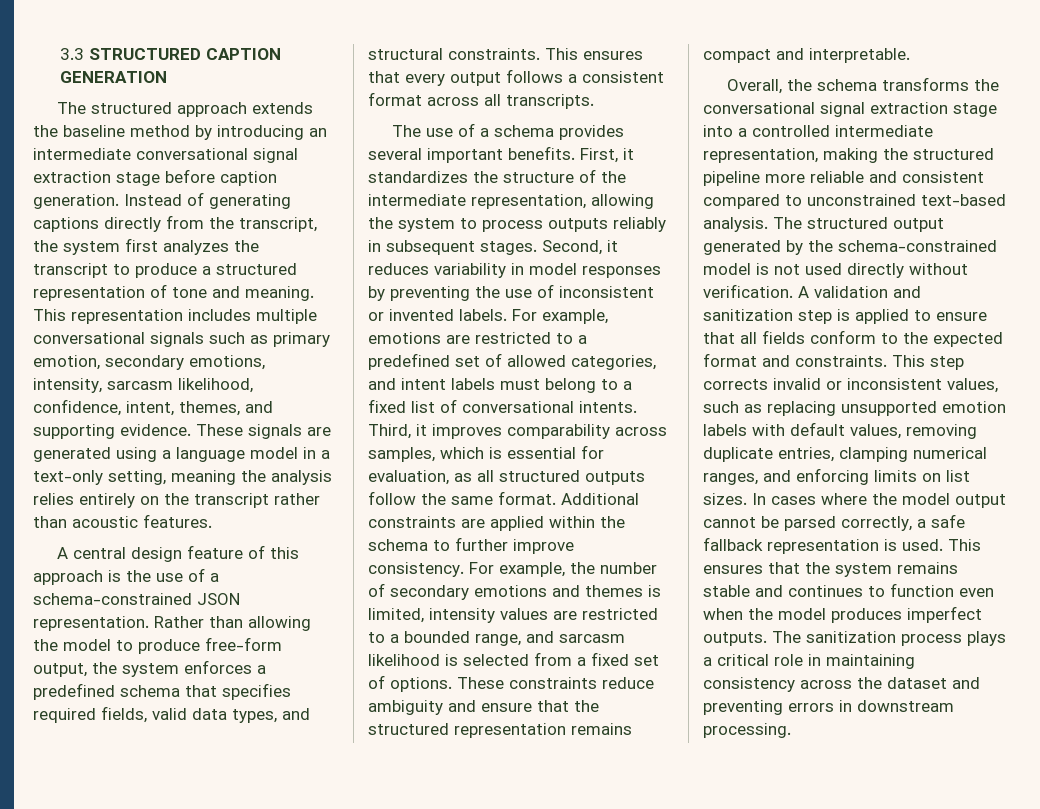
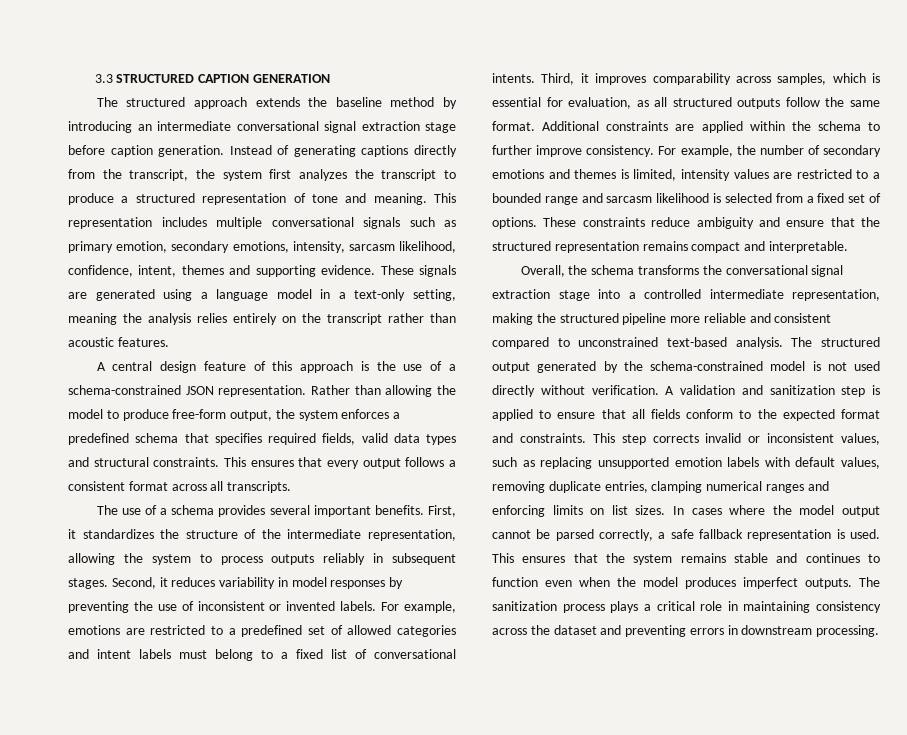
[179,401,240,416] themes, -> [181,265,224,275] themes
[232,709,277,723] types, -> [426,434,456,445] types
[571,355,656,370] categories, -> [397,625,457,637] categories
[475,634,521,646] range, -> [544,196,578,205] range
[703,473,758,485] ranges, -> [765,484,804,493] ranges

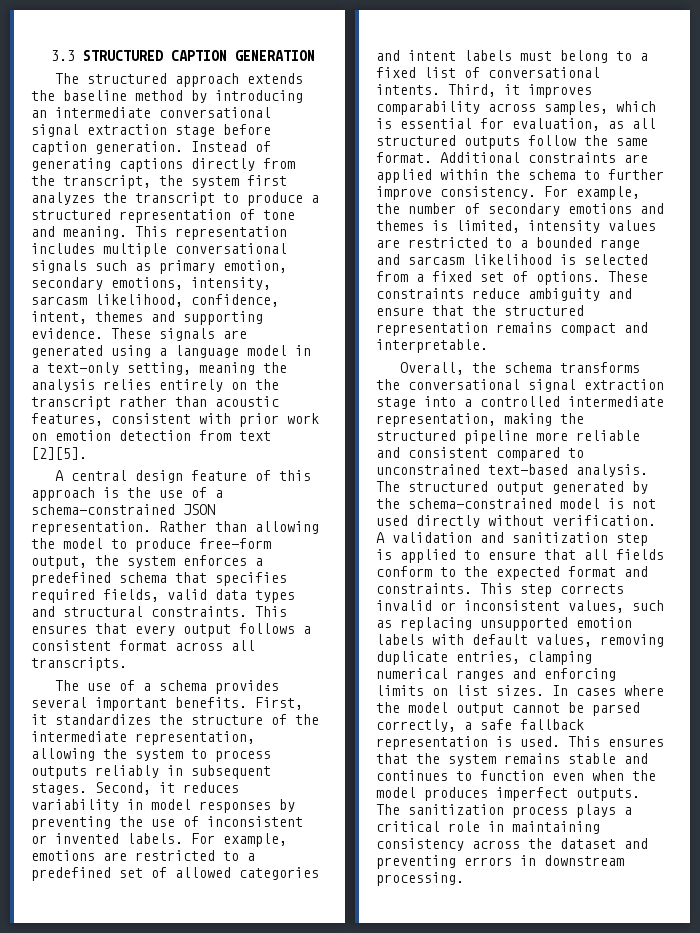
[117,337,169,347] features. -> [31,413,319,427] [31,430,271,441] [31,447,87,460] features, consistent with prior work on emotion detection from text [2][5].

